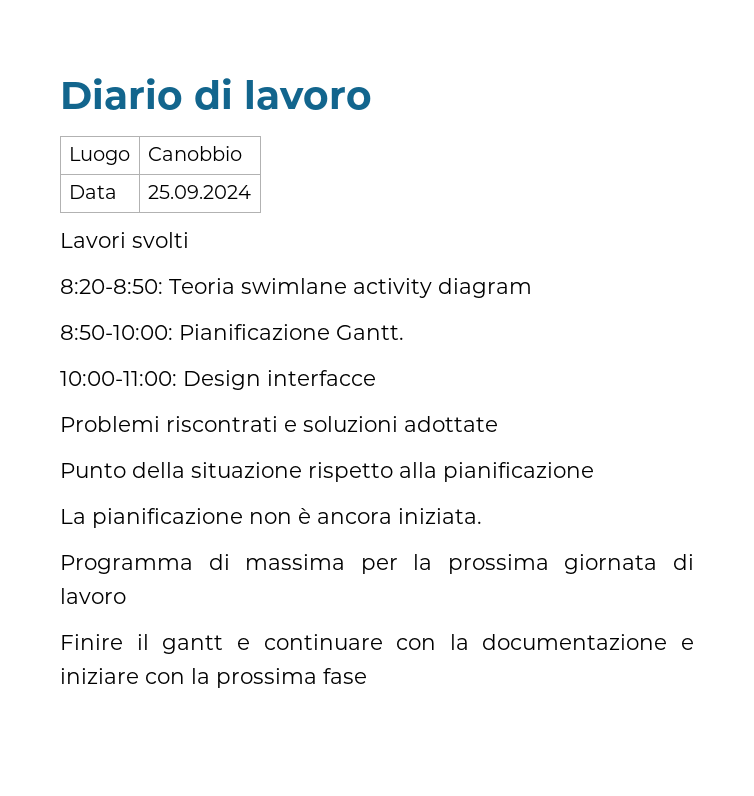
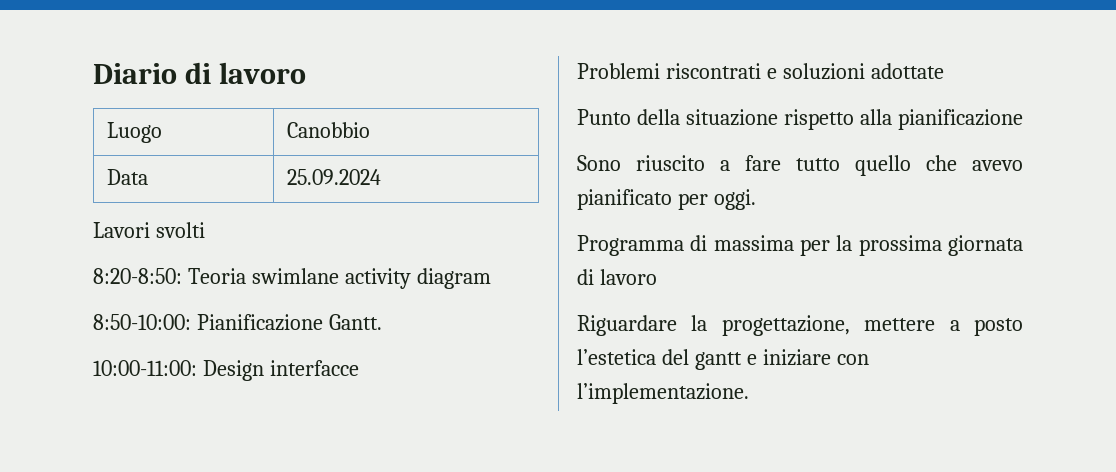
[60,508,482,528] La pianificazione non è ancora iniziata. -> [577,155,1023,176] [577,189,756,210] Sono riuscito a fare tutto quello che avevo pianificato per oggi.
[60,634,694,654] [60,668,367,688] Finire il gantt e continuare con la documentazione e iniziare con la prossima fase -> [577,315,1023,336] [577,349,869,370] [577,383,749,404] Riguardare la progettazione, mettere a posto l’estetica del gantt e iniziare con l’implementazione.

